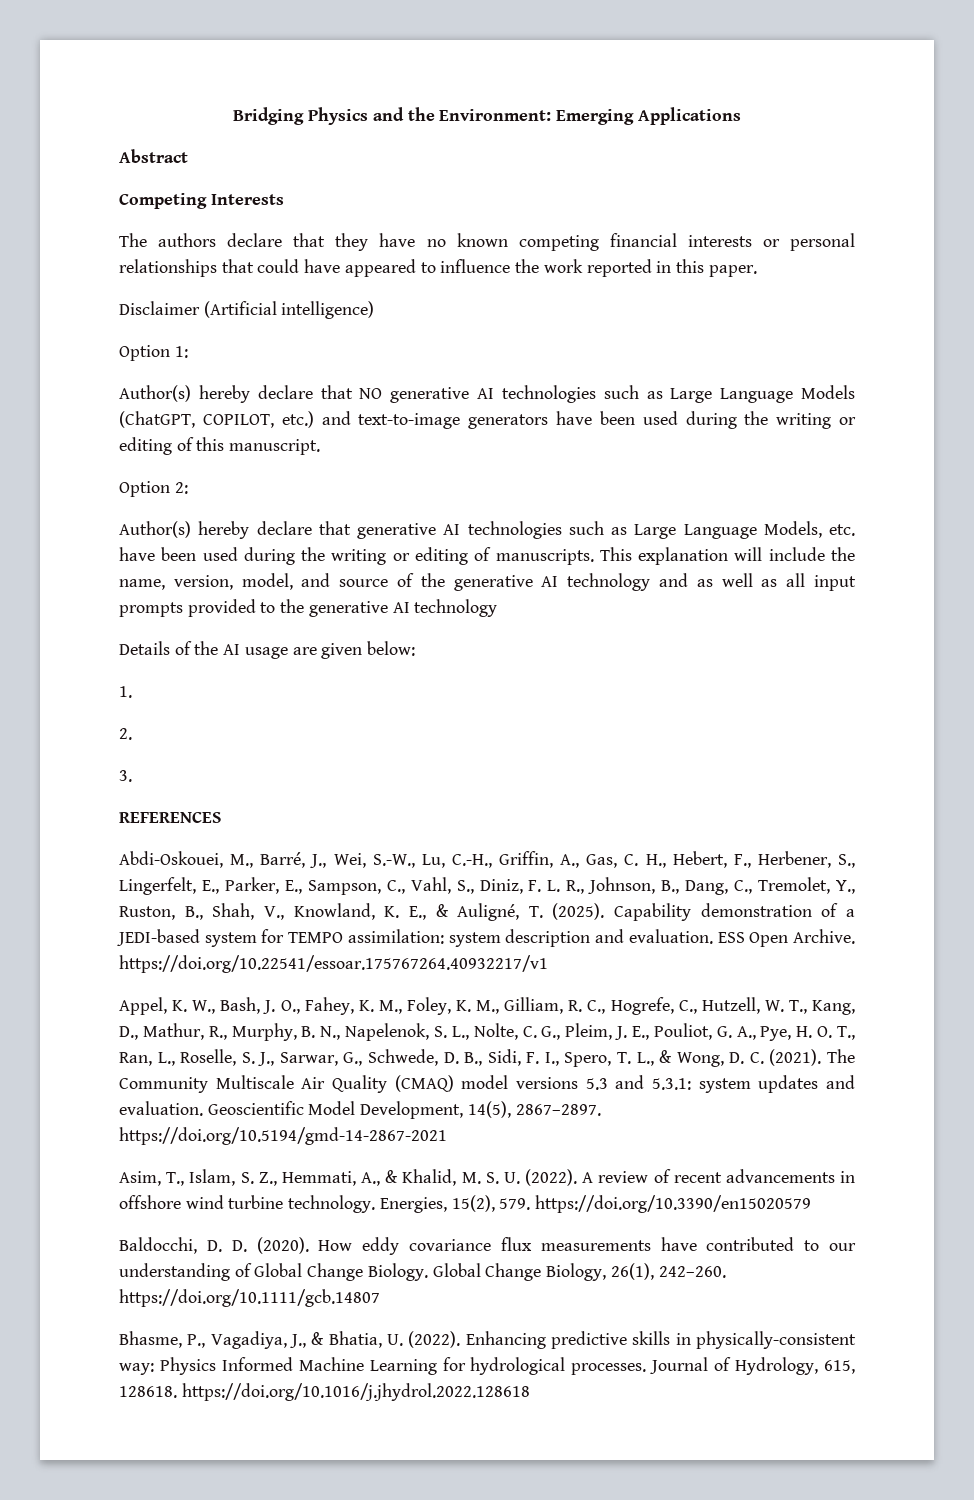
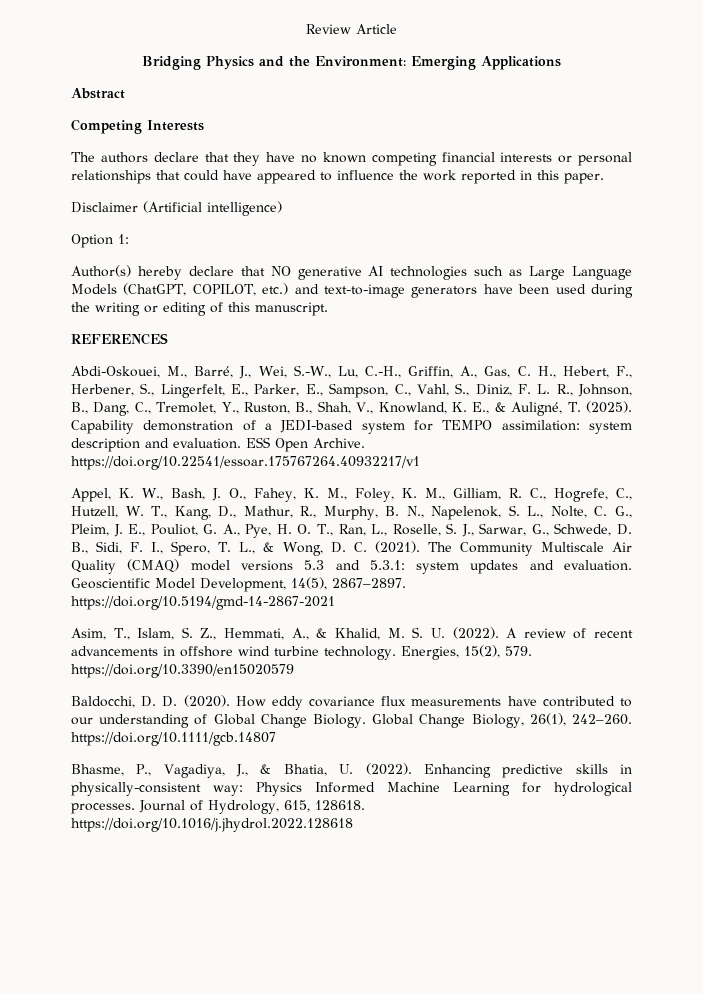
(233, 116) none -> [306,24,397,34] Review Article //
[119,481,188,497] [119,521,855,539] [119,547,856,565] [119,573,856,591] [119,599,498,617] [119,641,416,659] [119,686,132,698] [119,728,132,740] [119,770,132,782] // Option 2: // Author(s) hereby declare that generative AI technologies such as Large Language Models, etc. have been used during the writing or editing of manuscripts. This explanation will include the name, version, model, and source of the generative AI technology and as well as all input prompts provided to the generative AI technology // Details of the AI usage are given below: // 1. // 2. // 3. -> (328, 309) none

